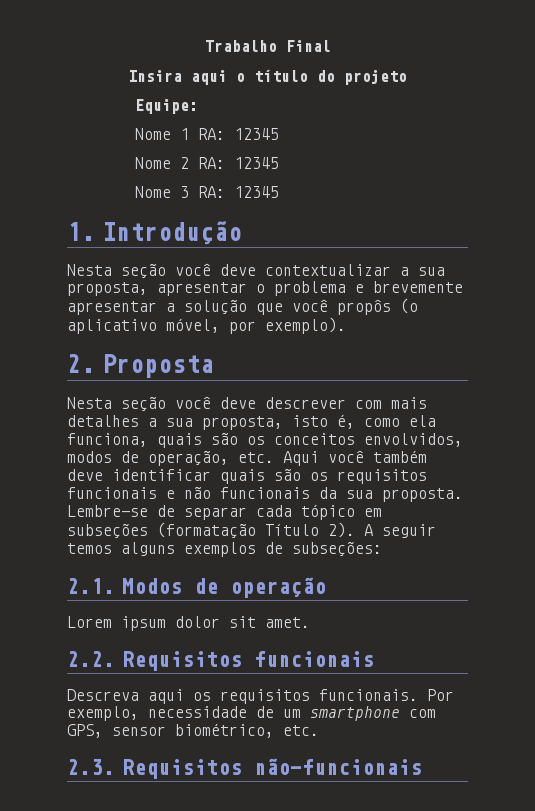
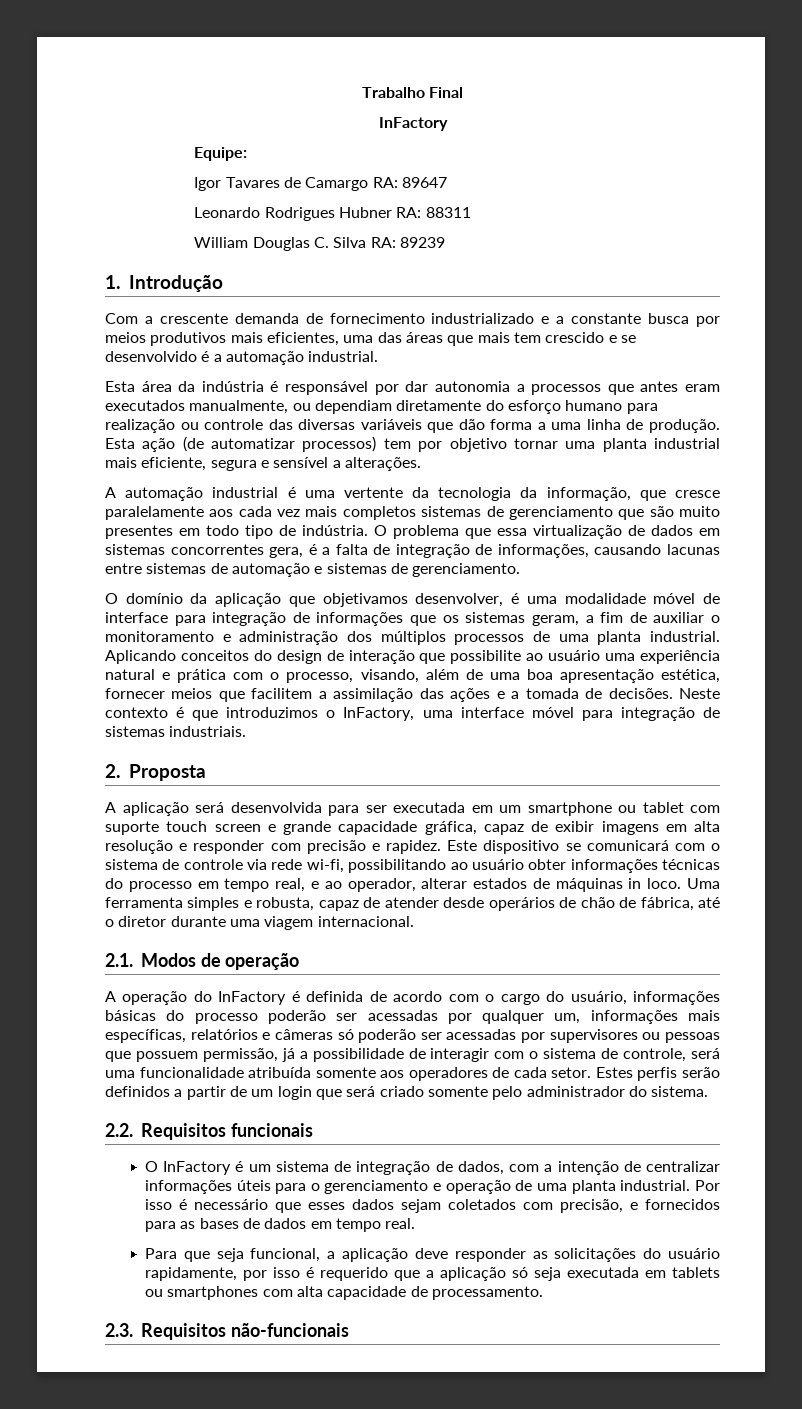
[128,69,407,85] [135,99,199,114] [135,128,280,140] [135,157,280,169] [135,186,280,198] [67,221,242,245] [67,263,445,279] [67,281,463,296] [67,298,418,315] [67,317,346,334] [67,354,214,378] [67,396,427,412] [67,414,436,430] [67,432,463,448] [67,450,427,466] [67,468,427,484] [67,486,463,502] [67,504,382,520] [67,522,436,539] [67,541,382,557] [67,577,326,598] [67,616,310,631] [67,651,374,671] [67,689,454,704] [67,706,436,721] [67,723,319,738] Insira aqui o título do projeto // Equipe: // Nome 1 RA: 12345 // Nome 2 RA: 12345 // Nome 3 RA: 12345 // 1. Introdução // Nesta seção você deve contextualizar a sua proposta, apresentar o problema e brevemente apresentar a solução que você propôs (o aplicativo móvel, por exemplo). // 2. Proposta // Nesta seção você deve descrever com mais detalhes a sua proposta, isto é, como ela funciona, quais são os conceitos envolvidos, modos de operação, etc. Aqui você também deve identificar quais são os requisitos funcionais e não funcionais da sua proposta. Lembre-se de separar cada tópico em subseções (formatação Título 2). A seguir temos alguns exemplos de subseções: // 2.1. Modos de operação // Lorem ipsum dolor sit amet. // 2.2. Requisitos funcionais // Descreva aqui os requisitos funcionais. Por exemplo, necessidade de um smartphone com GPS, sensor biométrico, etc. -> [378,117,448,131] [194,147,248,161] [194,177,447,191] [194,207,471,221] [194,237,445,251] [105,275,223,292] [105,313,720,327] [105,332,636,346] [105,351,379,365] [105,381,721,395] [105,400,658,414] [105,419,721,433] [105,436,721,452] [105,457,421,471] [105,487,720,501] [105,506,721,520] [105,525,720,539] [105,544,721,558] [105,563,521,577] [105,593,721,607] [105,612,721,626] [105,631,721,645] [105,650,721,664] [105,669,720,683] [105,688,720,702] [105,707,721,721] [105,726,247,737] [105,764,206,781] [105,802,720,816] [105,821,720,835] [105,840,720,854] [105,859,721,873] [105,878,721,892] [105,897,720,911] [105,916,414,930] [105,953,300,970] [105,991,720,1005] [105,1010,720,1024] [105,1029,720,1043] [105,1048,720,1062] [105,1067,720,1081] [105,1086,709,1100] [105,1123,313,1140] [144,1161,721,1175] [144,1180,720,1194] [144,1199,720,1213] [144,1218,416,1232] [144,1248,720,1262] [144,1267,720,1281] [144,1286,543,1300] InFactory // Equipe: // Igor Tavares de Camargo RA: 89647 // Leonardo Rodrigues Hubner RA: 88311 // William Douglas C. Silva RA: 89239 // 1. Introdução // Com a crescente demanda de fornecimento industrializado e a constante busca por meios produtivos mais eficientes, uma das áreas que mais tem crescido e se desenvolvido é a automação industrial. // Esta área da indústria é responsável por dar autonomia a processos que antes eram executados manualmente, ou dependiam diretamente do esforço humano para realização ou controle das diversas variáveis que dão forma a uma linha de produção. Esta ação (de automatizar processos) tem por objetivo tornar uma planta industrial mais eficiente, segura e sensível a alterações. // A automação industrial é uma vertente da tecnologia da informação, que cresce paralelamente aos cada vez mais completos sistemas de gerenciamento que são muito presentes em todo tipo de indústria. O problema que essa virtualização de dados em sistemas concorrentes gera, é a falta de integração de informações, causando lacunas entre sistemas de automação e sistemas de gerenciamento. // O domínio da aplicação que objetivamos desenvolver, é uma modalidade móvel de interface para integração de informações que os sistemas geram, a fim de auxiliar o monitoramento e administração dos múltiplos processos de uma planta industrial. Aplicando conceitos do design de interação que possibilite ao usuário uma experiência natural e prática com o processo, visando, além de uma boa apresentação estética, fornecer meios que facilitem a assimilação das ações e a tomada de decisões. Neste contexto é que introduzimos o InFactory, uma interface móvel para integração de sistemas industriais. // 2. Proposta // A aplicação será desenvolvida para ser executada em um smartphone ou tablet com suporte touch screen e grande capacidade gráfica, capaz de exibir imagens em alta resolução e responder com precisão e rapidez. Este dispositivo se comunicará com o sistema de controle via rede wi-fi, possibilitando ao usuário obter informações técnicas do processo em tempo real, e ao operador, alterar estados de máquinas in loco. Uma ferramenta simples e robusta, capaz de atender desde operários de chão de fábrica, até o diretor durante uma viagem internacional. // 2.1. Modos de operação // A operação do InFactory é definida de acordo com o cargo do usuário, informações básicas do processo poderão ser acessadas por qualquer um, informações mais específicas, relatórios e câmeras só poderão ser acessadas por supervisores ou pessoas que possuem permissão, já a possibilidade de interagir com o sistema de controle, será uma funcionalidade atribuída somente aos operadores de cada setor. Estes perfis serão definidos a partir de um login que será criado somente pelo administrador do sistema. // 2.2. Requisitos funcionais // O InFactory é um sistema de integração de dados, com a intenção de centralizar informações úteis para o gerenciamento e operação de uma planta industrial. Por isso é necessário que esses dados sejam coletados com precisão, e fornecidos para as bases de dados em tempo real. // Para que seja funcional, a aplicação deve responder as solicitações do usuário rapidamente, por isso é requerido que a aplicação só seja executada em tablets ou smartphones com alta capacidade de processamento.

